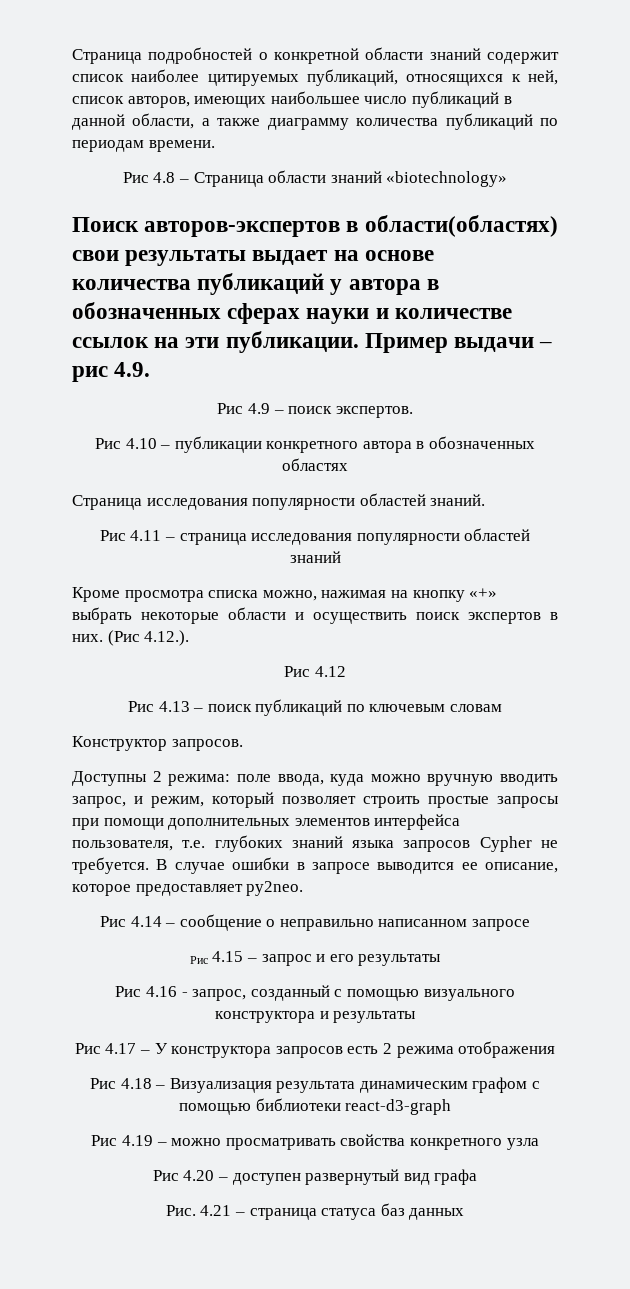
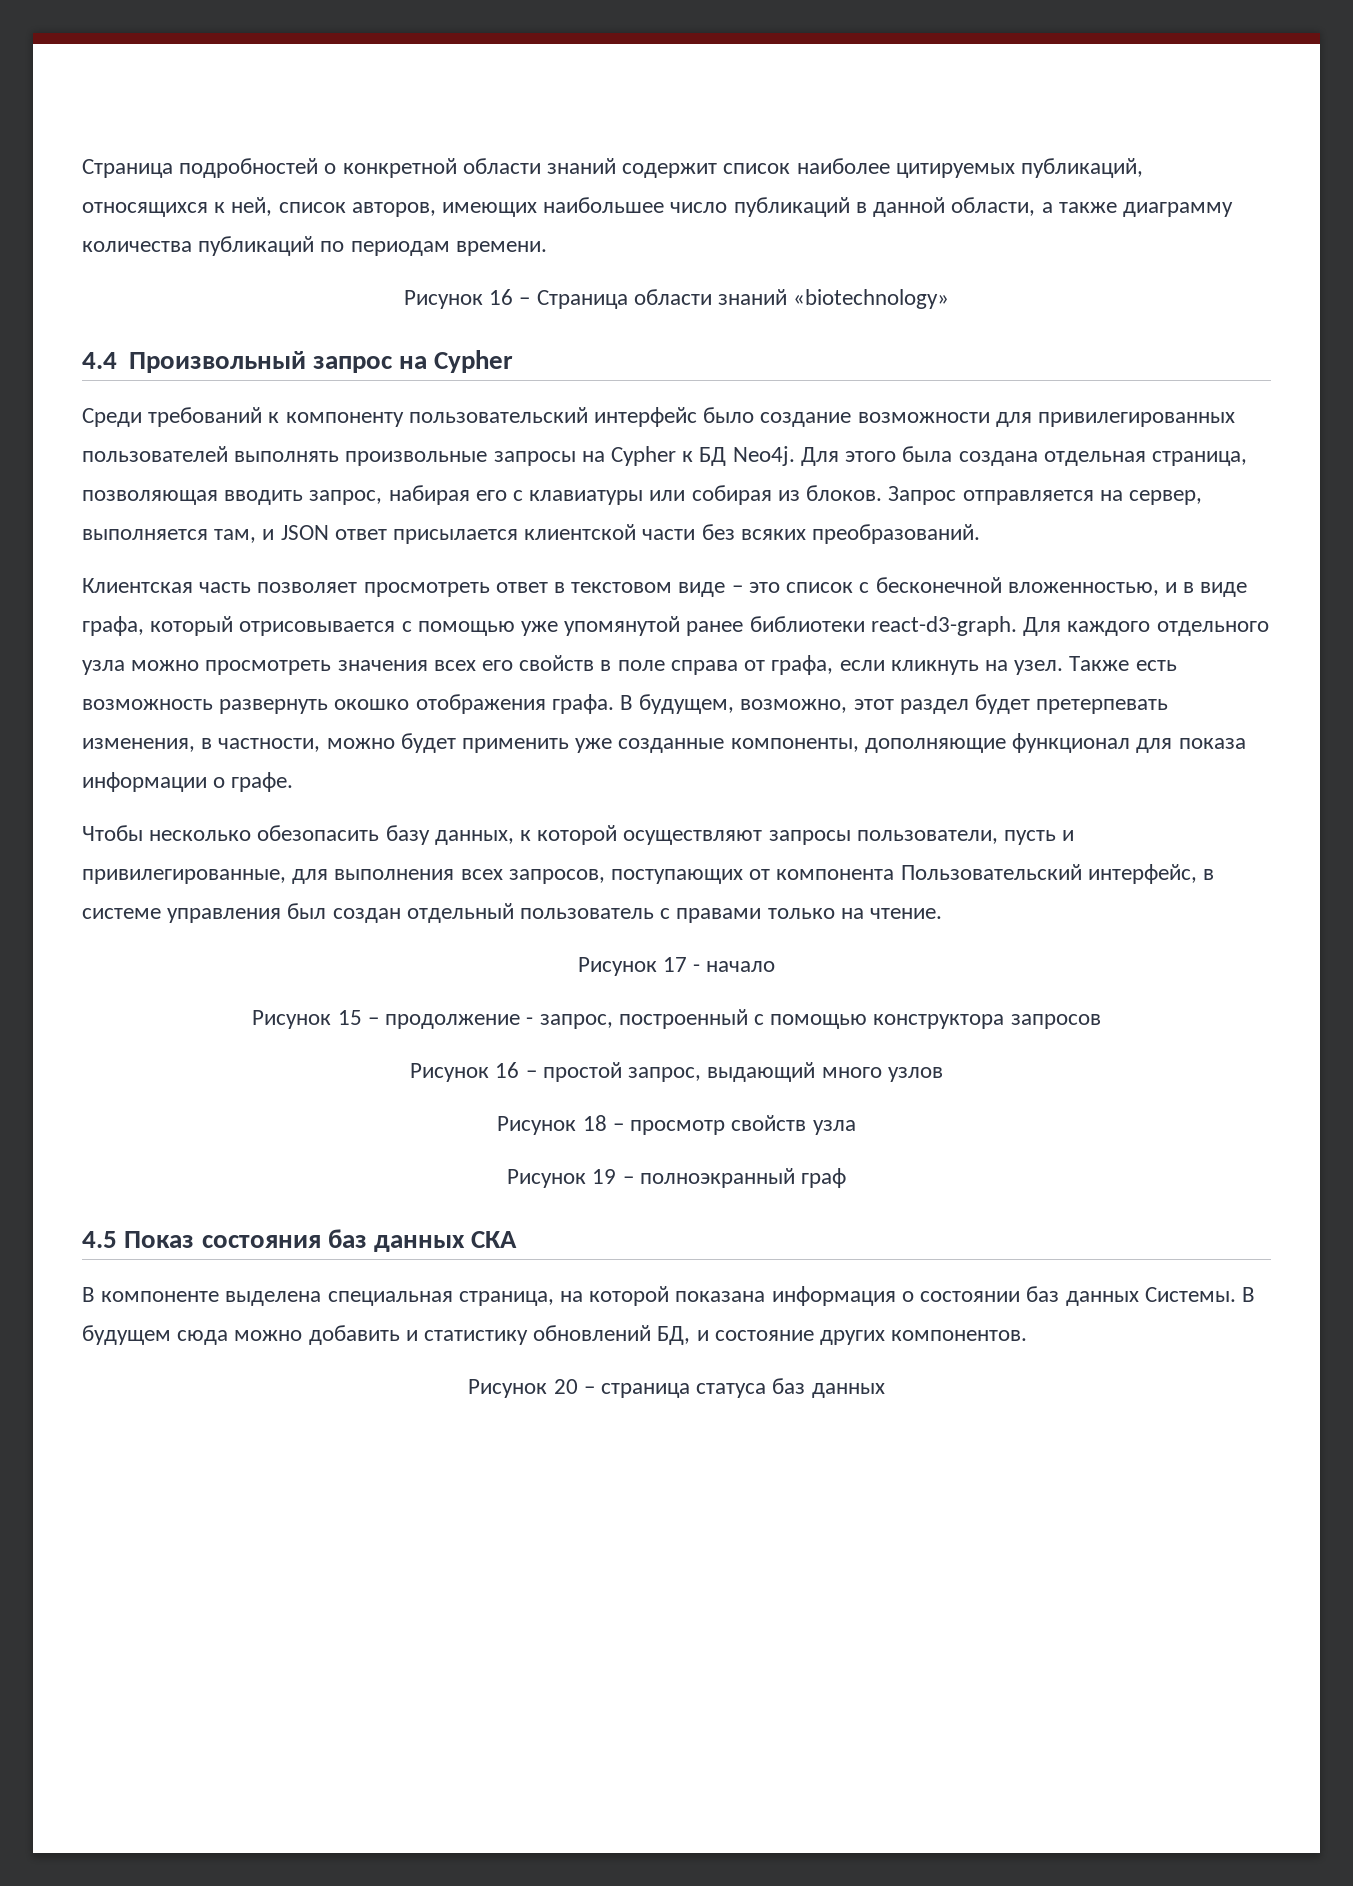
[122,172,176,183] Рис 4.8 -> [403,289,514,309] Рисунок 16
[72,215,558,237] [72,250,434,266] [72,273,439,295] [72,302,512,324] [72,331,553,353] [72,362,151,382] [217,403,413,418] [94,436,536,453] [282,458,348,471] [72,493,486,510] [99,528,531,545] [289,551,341,563] [72,587,498,602] [72,607,558,624] [72,630,190,646] [284,666,346,677] [127,699,503,716] [72,736,243,751] [72,771,558,786] [72,792,559,808] [72,814,461,830] [72,835,558,852] [72,857,558,874] [72,881,304,896] [99,914,531,931] [189,951,442,966] [115,986,178,997] Поиск авторов-экспертов в области(областях) свои результаты выдает на основе количества публикаций у автора в обозначенных сферах науки и количестве ссылок на эти публикации. Пример выдачи – рис 4.9. // Рис 4.9 – поиск экспертов. // Рис 4.10 – публикации конкретного автора в обозначенных областях // Страница исследования популярности областей знаний. // Рис 4.11 – страница исследования популярности областей знаний // Кроме просмотра списка можно, нажимая на кнопку «+» выбрать некоторые области и осуществить поиск экспертов в них. (Рис 4.12.). // Рис 4.12 // Рис 4.13 – поиск публикаций по ключевым словам // Конструктор запросов. // Доступны 2 режима: поле ввода, куда можно вручную вводить запрос, и режим, который позволяет строить простые запросы при помощи дополнительных элементов интерфейса пользователя, т.е. глубоких знаний языка запросов Cypher не требуется. В случае ошибки в запросе выводится ее описание, которое предоставляет py2neo. // Рис 4.14 – сообщение о неправильно написанном запросе // Рис 4.15 – запрос и его результаты // Рис 4.16 -> [82,350,514,373] [82,407,1236,427] [82,446,1247,466] [82,485,1202,505] [82,524,981,544] [82,577,1248,597] [82,616,1269,636] [82,655,1177,675] [82,694,1169,714] [82,733,1246,753] [82,772,294,792] [82,825,1075,845] [82,864,1215,884] [82,903,943,923] [577,957,776,976] [252,1010,521,1029] 4.4 Произвольный запрос на Cypher // Среди требований к компоненту пользовательский интерфейс было создание возможности для привилегированных пользователей выполнять произвольные запросы на Cypher к БД Neo4j. Для этого была создана отдельная страница, позволяющая вводить запрос, набирая его с клавиатуры или собирая из блоков. Запрос отправляется на сервер, выполняется там, и JSON ответ присылается клиентской части без всяких преобразований. // Клиентская часть позволяет просмотреть ответ в текстовом виде – это список с бесконечной вложенностью, и в виде графа, который отрисовывается с помощью уже упомянутой ранее библиотеки react-d3-graph. Для каждого отдельного узла можно просмотреть значения всех его свойств в поле справа от графа, если кликнуть на узел. Также есть возможность развернуть окошко отображения графа. В будущем, возможно, этот раздел будет претерпевать изменения, в частности, можно будет применить уже созданные компоненты, дополняющие функционал для показа информации о графе. // Чтобы несколько обезопасить базу данных, к которой осуществляют запросы пользователи, пусть и привилегированные, для выполнения всех запросов, поступающих от компонента Пользовательский интерфейс, в системе управления был создан отдельный пользователь с правами только на чтение. // Рисунок 17 - начало // Рисунок 15 – продолжение
[250,985,515,1001] [214,1011,417,1023] [74,1041,556,1058] [89,1077,541,1093] [178,1098,452,1115] [91,1134,539,1150] [152,1169,478,1185] [165,1205,232,1216] созданный с помощью визуального конструктора и результаты // Рис 4.17 – У конструктора запросов есть 2 режима отображения // Рис 4.18 – Визуализация результата динамическим графом с помощью библиотеки react-d3-graph // Рис 4.19 – можно просматривать свойства конкретного узла // Рис 4.20 – доступен развернутый вид графа // Рис. 4.21 -> [618,1009,1101,1029] [410,1062,943,1082] [497,1115,856,1135] [507,1168,846,1188] [82,1229,518,1252] [82,1286,1255,1306] [82,1325,1028,1345] [468,1379,578,1398] построенный с помощью конструктора запросов // Рисунок 16 – простой запрос, выдающий много узлов // Рисунок 18 – просмотр свойств узла // Рисунок 19 – полноэкранный граф // 4.5 Показ состояния баз данных СКА // В компоненте выделена специальная страница, на которой показана информация о состоянии баз данных Системы. В будущем сюда можно добавить и статистику обновлений БД, и состояние других компонентов. // Рисунок 20

